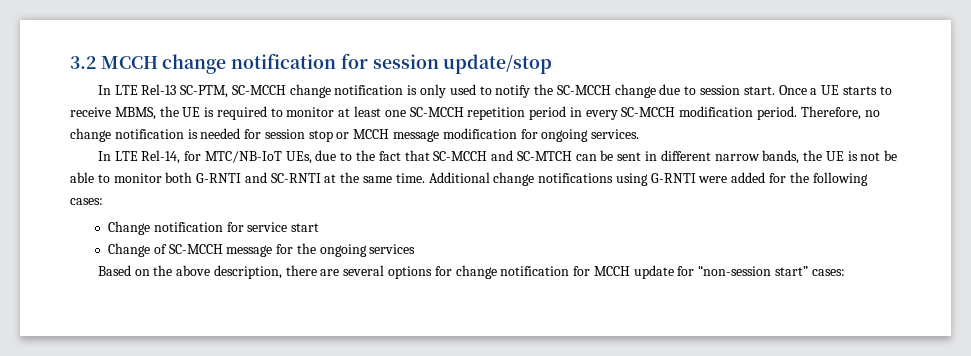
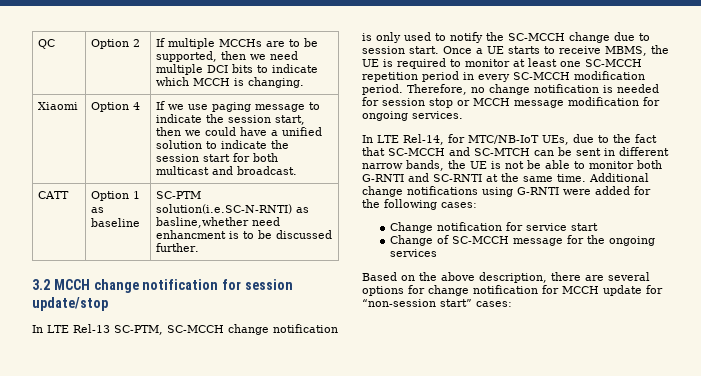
(70, 62) none -> [38,39,56,49] [91,39,141,49] [156,38,319,49] [156,51,299,62] [156,64,319,75] [156,77,305,88] [38,102,79,110] [91,102,141,112] [156,101,321,112] [156,114,306,125] [156,127,323,136] [156,140,290,149] [156,153,279,162] [156,166,298,175] [38,191,70,199] [91,191,141,201] [91,207,105,213] [91,218,141,227] [156,191,202,199] [156,204,310,214] [156,217,281,228] [156,230,333,239] [156,243,200,252] QC | Option 2 | If multiple MCCHs are to be supported, then we need multiple DCI bits to indicate which MCCH is changing. // Xiaomi | Option 4 | If we use paging message to indicate the session start, then we could have a unified solution to indicate the session start for both multicast and broadcast. // CATT | Option 1 as baseline | SC-PTM solution(i.e.SC-N-RNTI) as basline,whether need enhancment is to be discussed further. //

